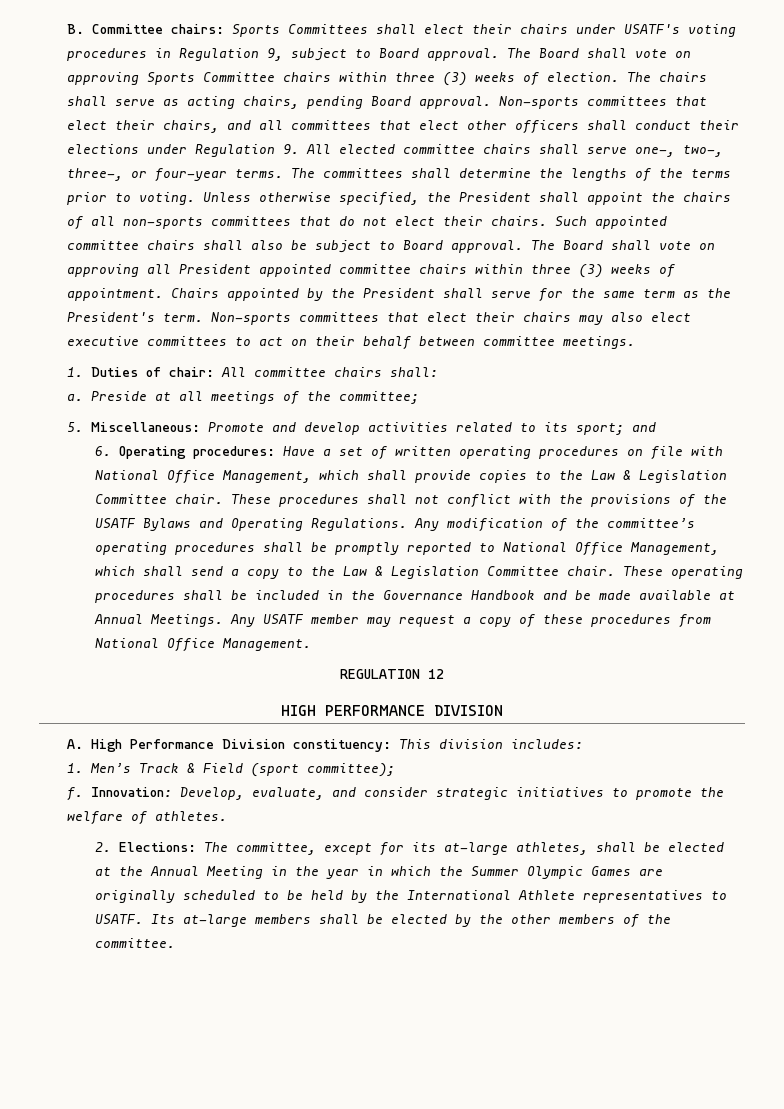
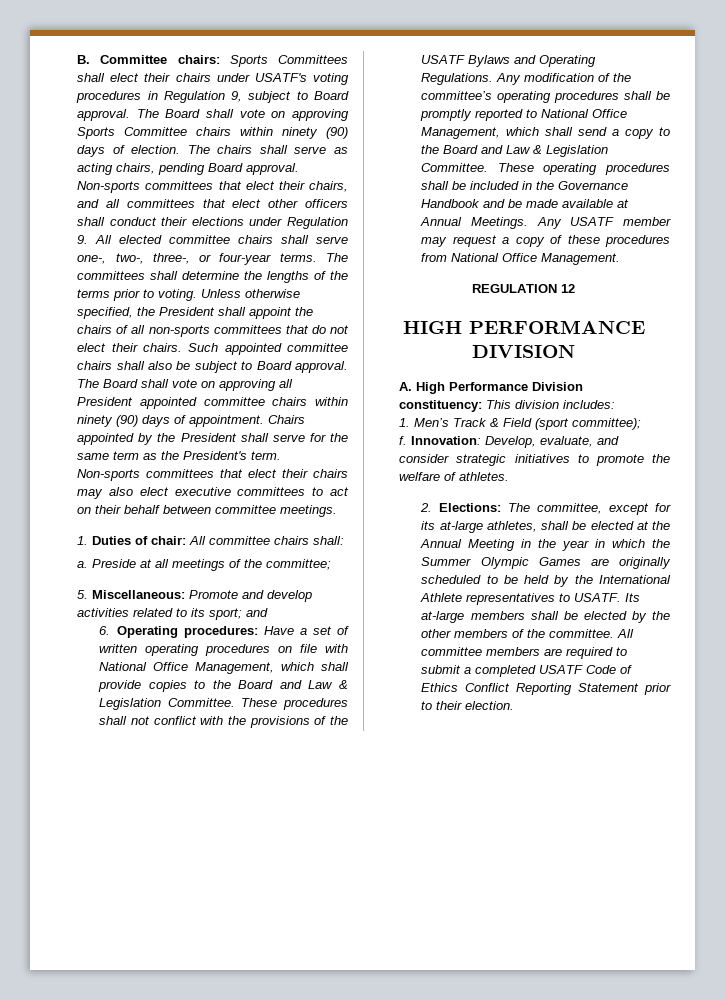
[394,72,515,86] three (3) weeks -> [282,127,348,139] [77,145,106,157] ninety (90) days
[530,264,651,278] three (3) weeks -> [77,415,171,427] ninety (90) days
[590,470,727,483] [94,494,223,504] Law & Legislation Committee chair. -> [238,680,349,689] [99,698,235,710] Board and Law & Legislation Committee.
[342,566,615,579] Law & Legislation Committee chair. -> [443,145,609,157] [421,163,489,172] Board and Law & Legislation Committee.
(175, 943) none -> [617,629,635,638] [421,647,628,659] [421,665,633,677] [421,683,671,695] [421,701,515,710] All committee members are required to submit a completed USATF Code of Ethics Conflict Reporting Statement prior to their election.

